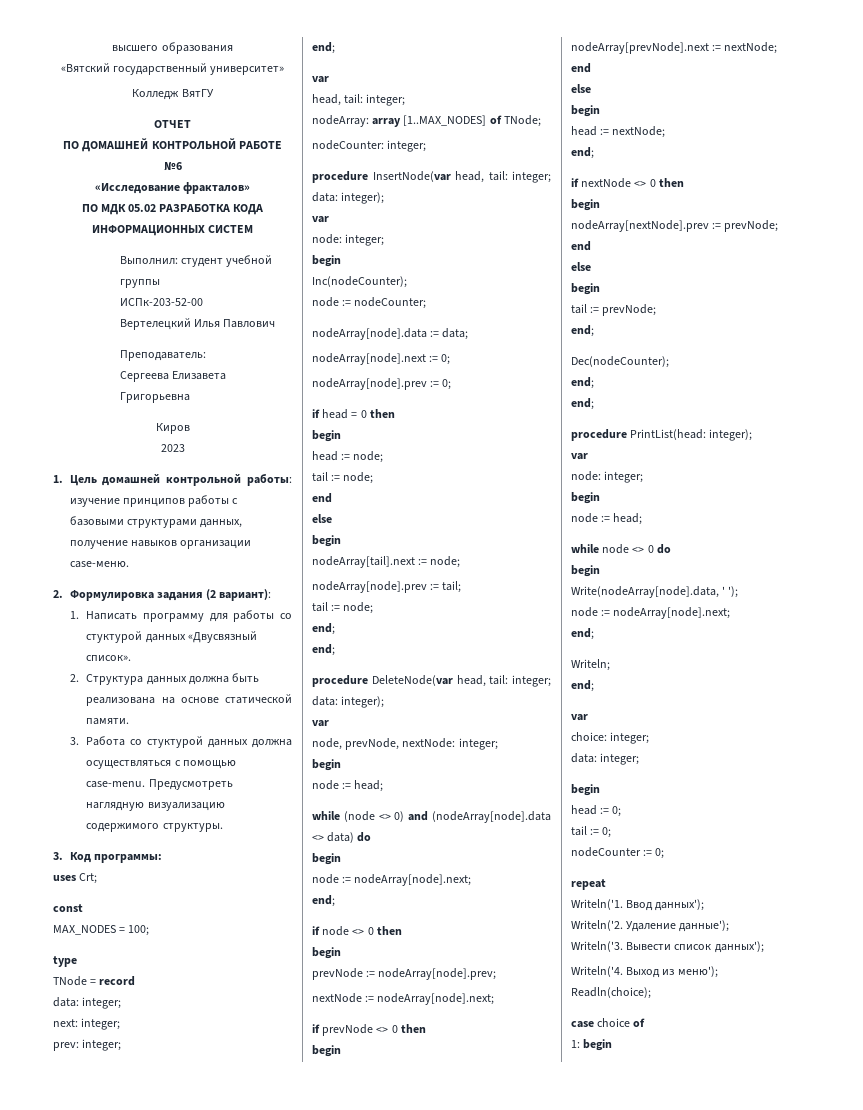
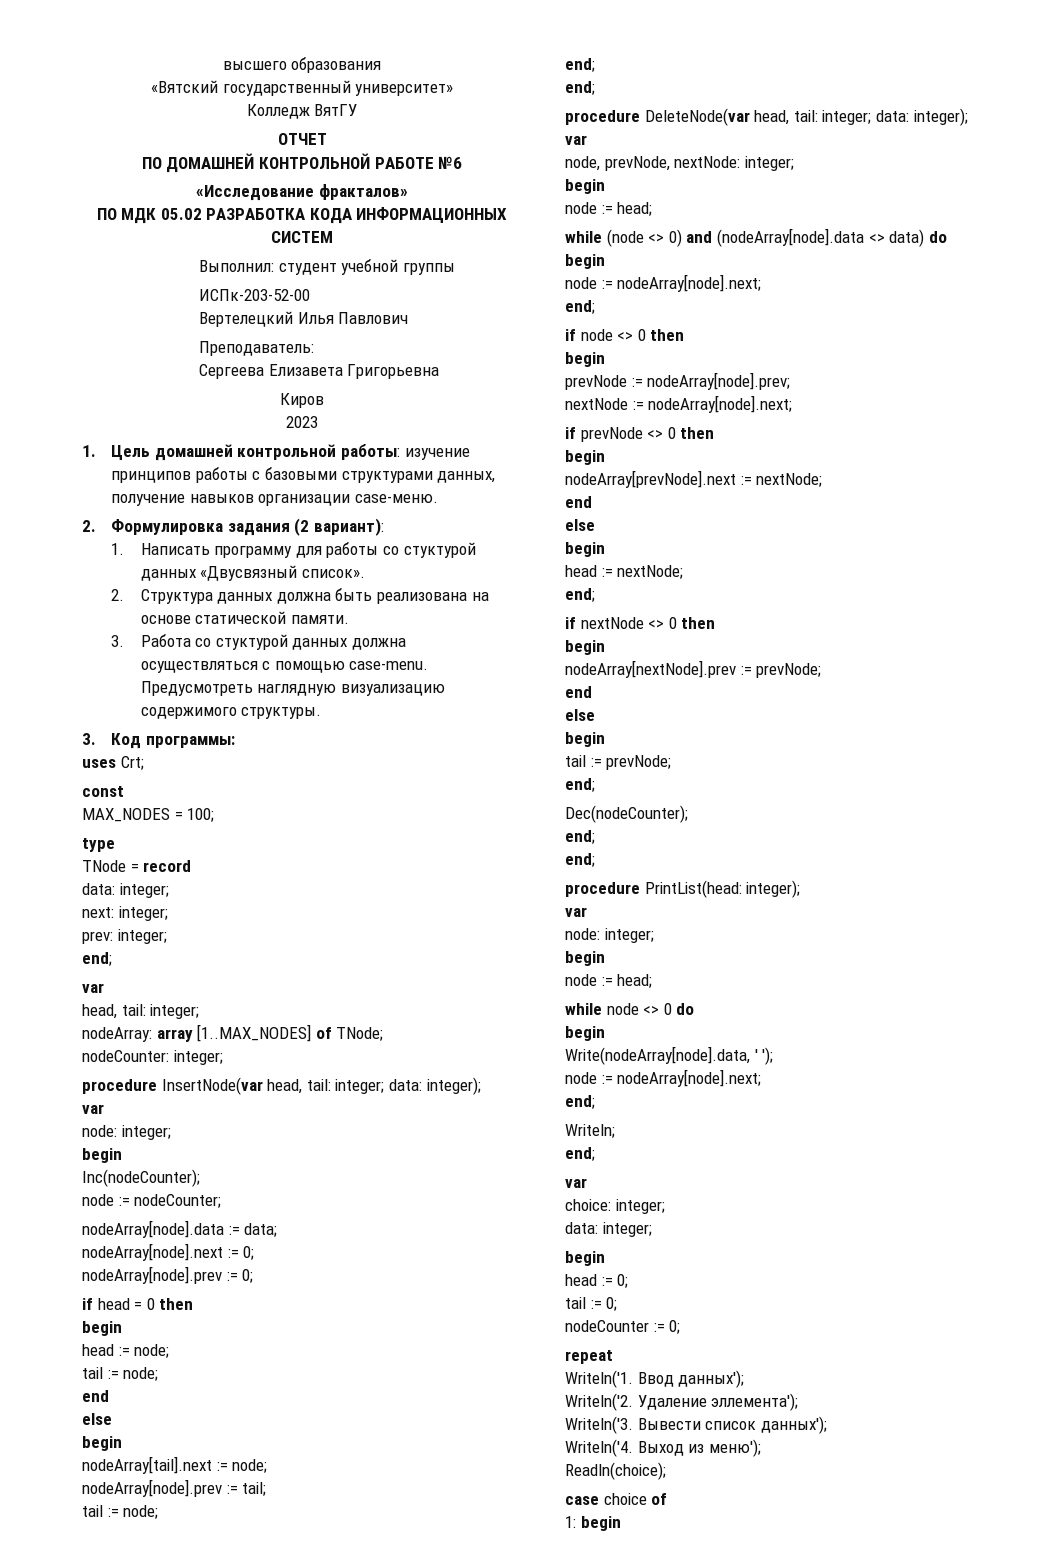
[679,920,730,932] данные'); -> [711,1393,799,1411] эллемента');

